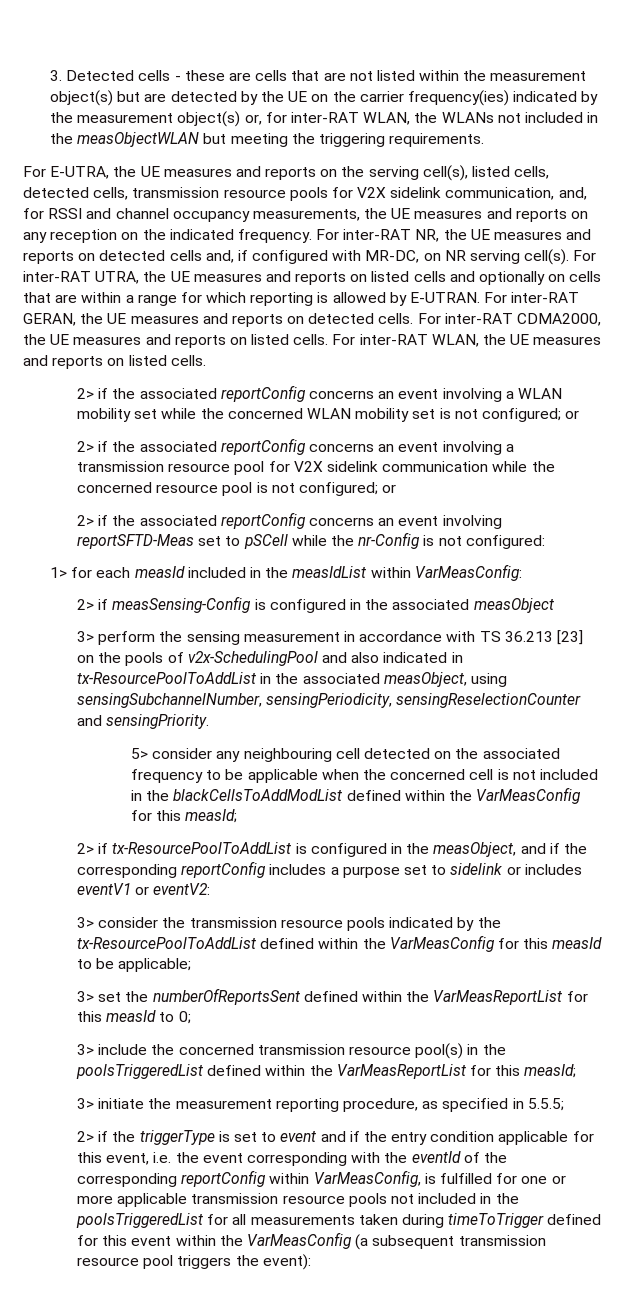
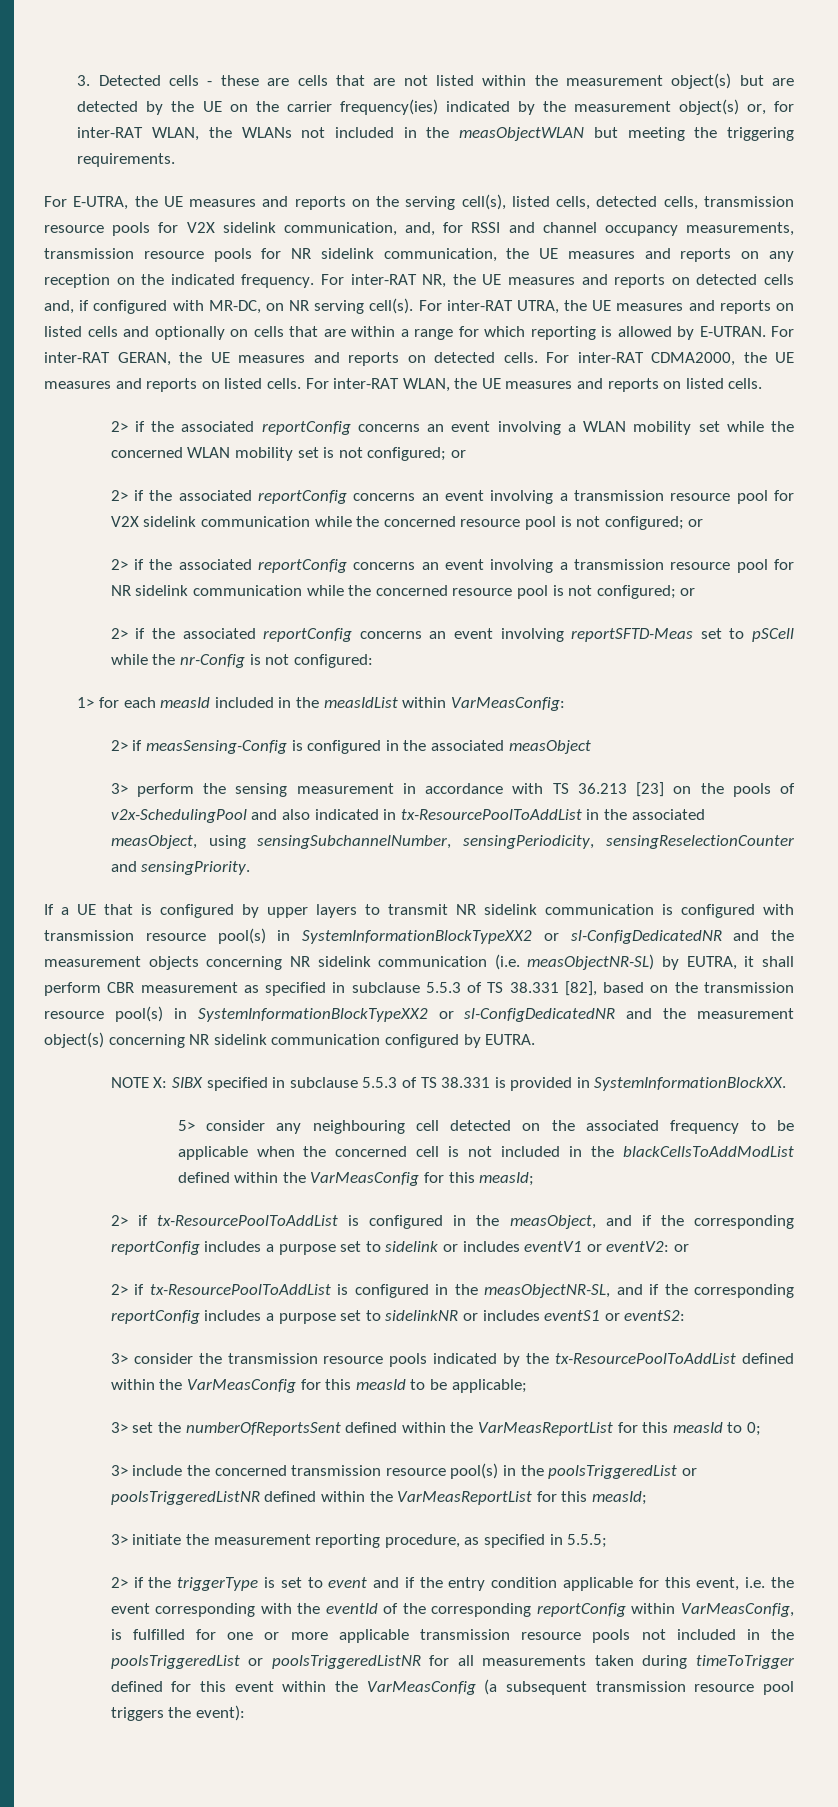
(360, 215) none -> [44,248,497,262] transmission resource pools for NR sidelink communication,
(397, 488) none -> [110,559,794,573] [110,585,696,599] // 2> if the associated reportConfig concerns an event involving a transmission resource pool for NR sidelink communication while the concerned resource pool is not configured; or
(210, 721) none -> [44,904,794,918] [44,928,794,944] [44,954,794,970] [44,981,794,996] [44,1006,794,1022] [44,1032,536,1048] [110,1077,787,1091] // If a UE that is configured by upper layers to transmit NR sidelink communication is configured with transmission resource pool(s) in SystemInformationBlockTypeXX2 or sl-ConfigDedicatedNR and the measurement objects concerning NR sidelink communication (i.e. measObjectNR-SL) by EUTRA, it shall perform CBR measurement as specified in subclause 5.5.3 of TS 38.331 [82], based on the transmission resource pool(s) in SystemInformationBlockTypeXX2 or sl-ConfigDedicatedNR and the measurement object(s) concerning NR sidelink communication configured by EUTRA. // NOTE X: SIBX specified in subclause 5.5.3 of TS 38.331 is provided in SystemInformationBlockXX.
(211, 889) none -> [673,1244,689,1252] [110,1284,794,1298] [110,1310,686,1324] or // 2> if tx-ResourcePoolToAddList is configured in the measObjectNR-SL, and if the corresponding reportConfig includes a purpose set to sidelinkNR or includes eventS1 or eventS2:
(204, 1071) none -> [681,1468,697,1476] [110,1491,260,1505] or poolsTriggeredListNR
(204, 1220) none -> [248,1655,421,1669] or poolsTriggeredListNR

